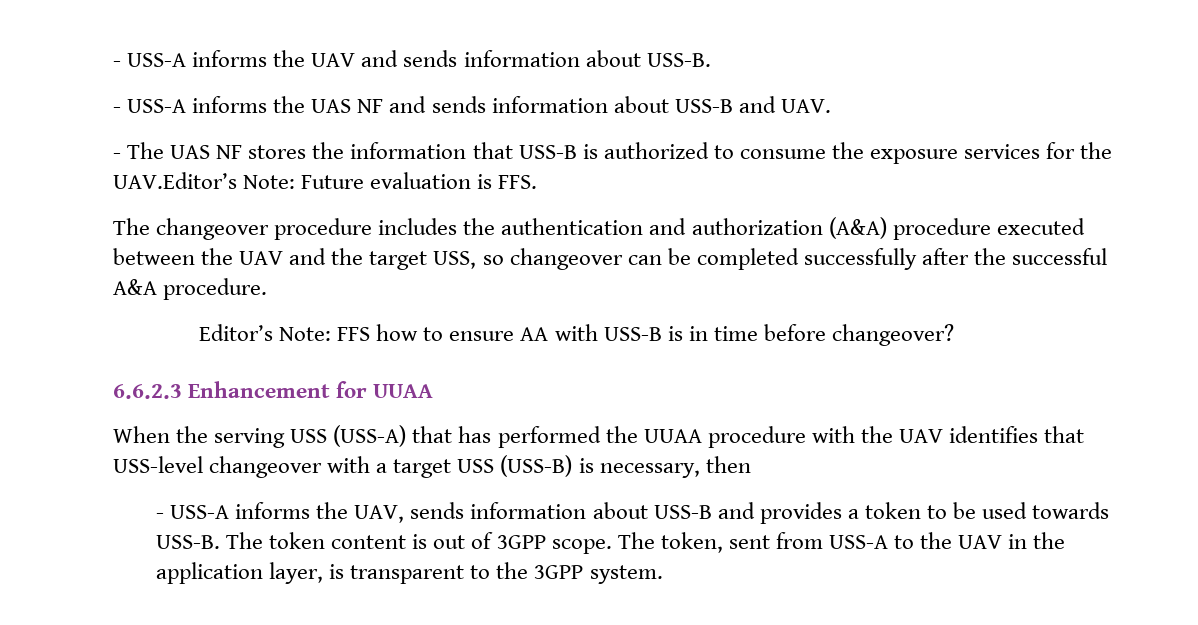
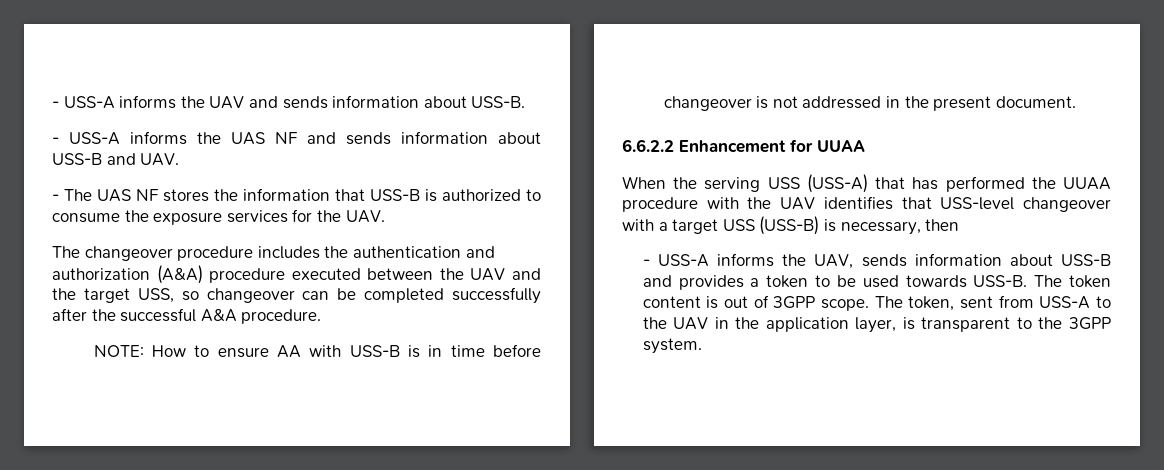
[113,172,538,189] UAV.Editor’s Note: Future evaluation is FFS. -> [345,210,385,223] UAV.
[199,324,419,341] Editor’s Note: FFS how -> [93,345,186,357] NOTE: How
[831,324,954,346] [113,384,182,399] changeover? // 6.6.2.3 -> [663,96,1076,111] [622,139,674,152] changeover is not addressed in the present document. // 6.6.2.2

